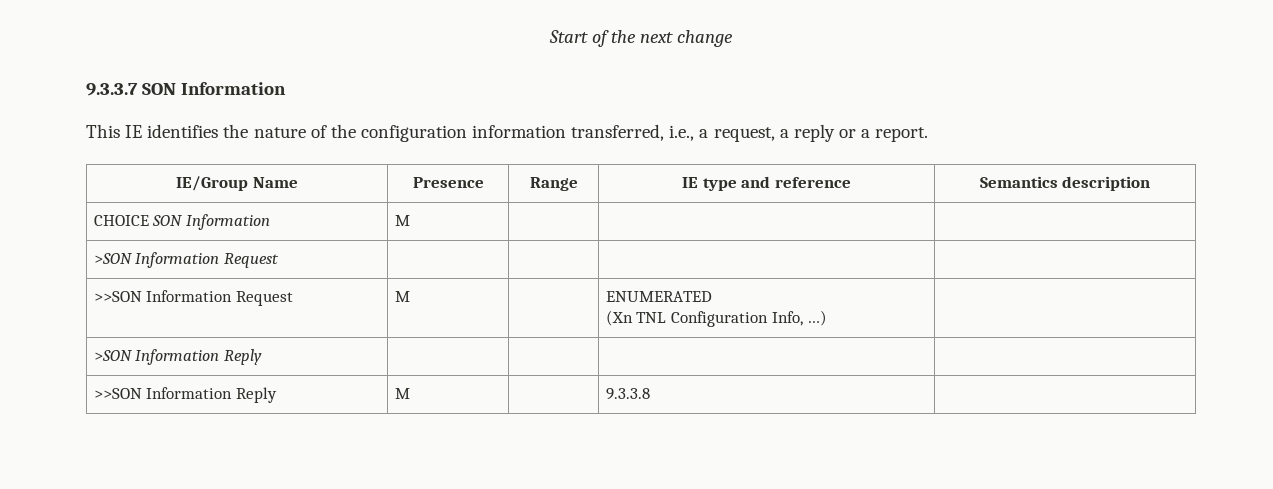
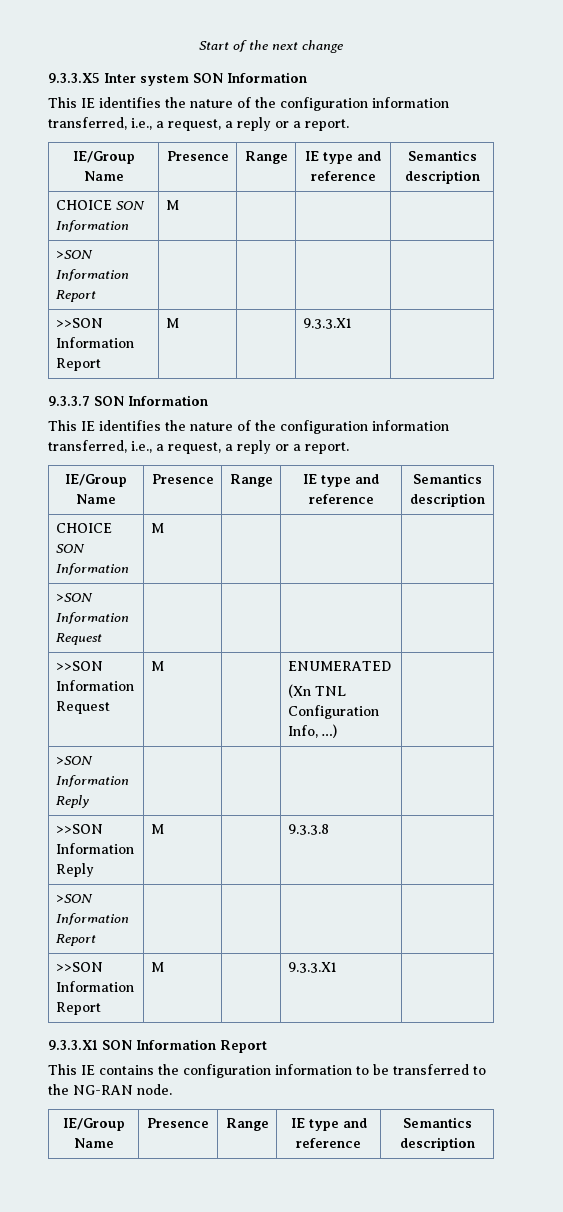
(734, 38) none -> [48,72,307,86] [48,97,449,111] [48,117,349,131] [72,151,135,164] [83,171,124,181] [166,151,229,161] [244,151,288,164] [305,151,381,164] [310,171,376,181] [407,150,477,161] [404,170,480,184] [55,200,145,210] [55,220,129,232] [165,200,179,210] [55,250,93,259] [55,269,129,281] [55,290,96,302] [55,318,103,328] [55,337,134,348] [55,358,101,371] [165,318,179,328] [302,318,352,329] // 9.3.3.X5 Inter system SON Information // This IE identifies the nature of the configuration information transferred, i.e., a request, a reply or a report. // IE/Group Name | Presence | Range | IE type and reference | Semantics description // CHOICE SON Information | M | | | // >SON Information Report | | | | // >>SON Information Report | M | | 9.3.3.X1 |
(650, 394) none -> [55,894,93,903] [55,913,129,925] [55,934,96,946] [55,962,103,972] [55,981,134,992] [55,1002,101,1015] [150,962,164,972] [287,962,337,973] [48,1039,267,1053] [48,1064,486,1078] [48,1084,172,1095] [62,1118,125,1131] [73,1138,114,1148] [147,1118,209,1128] [225,1118,269,1131] [290,1118,367,1131] [296,1138,361,1148] [402,1117,472,1128] [399,1137,475,1151] // >SON Information Report | | | | // >>SON Information Report | M | | 9.3.3.X1 | // 9.3.3.X1 SON Information Report // This IE contains the configuration information to be transferred to the NG-RAN node. // IE/Group Name | Presence | Range | IE type and reference | Semantics description

